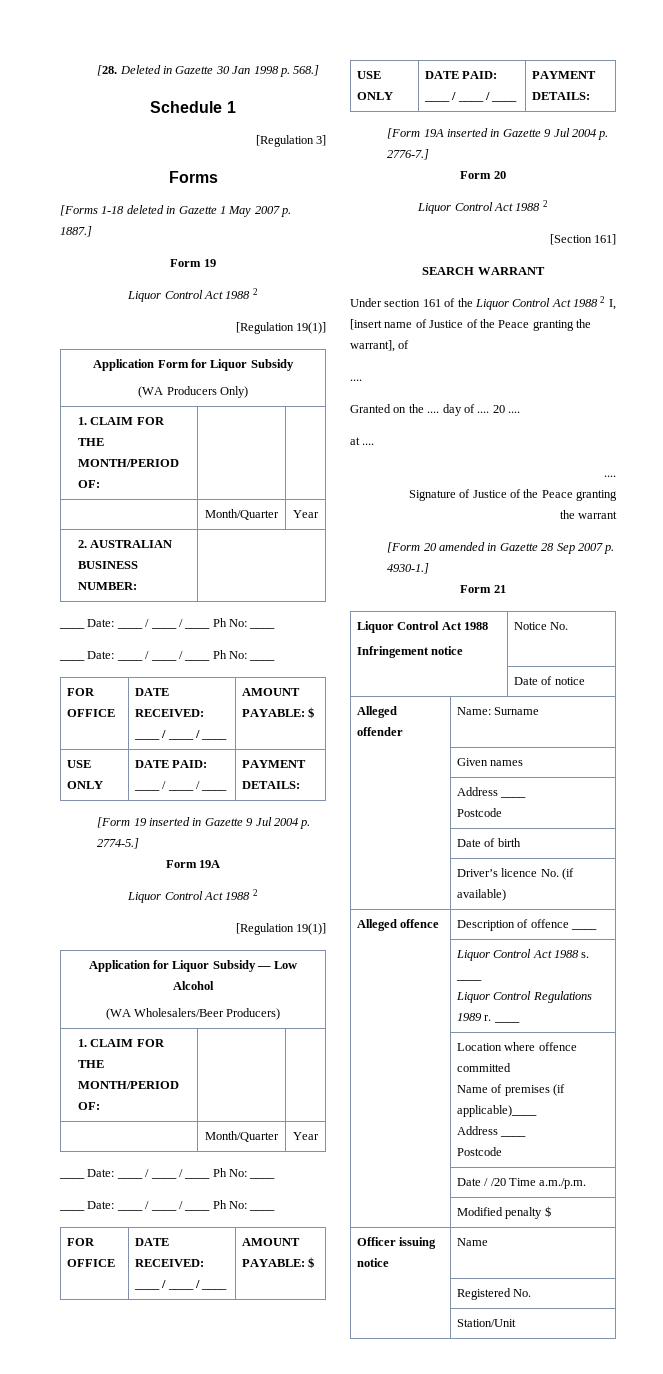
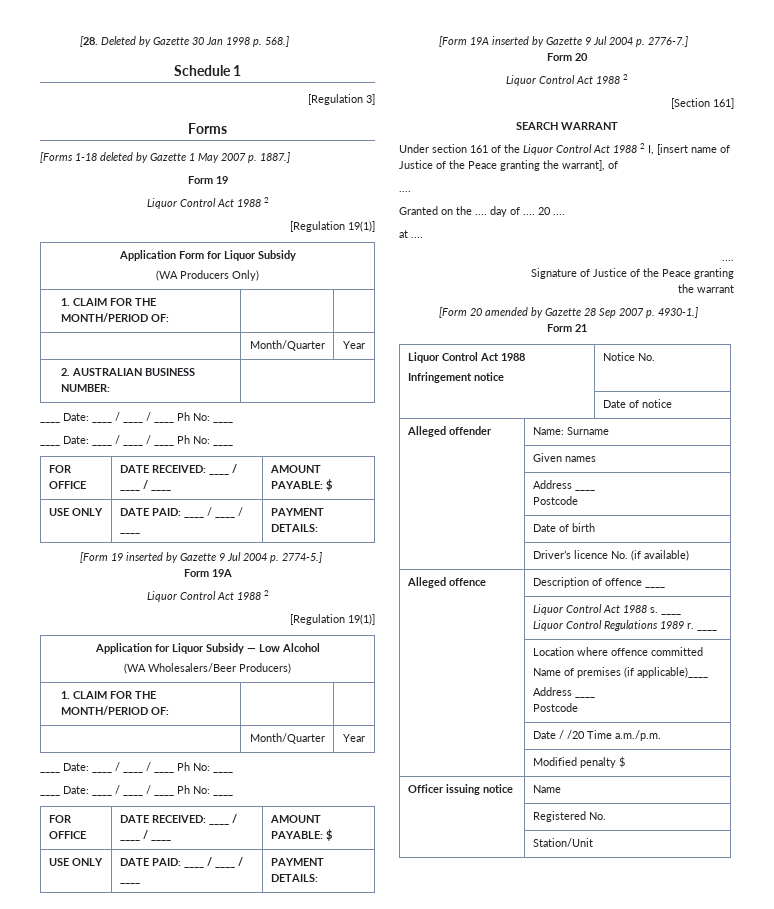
[162,66,172,74] in -> [139,36,152,47] by
[166,206,176,214] in -> [136,152,148,163] by
[192,818,202,826] in -> [166,552,179,563] by
[490,129,500,137] in -> [532,36,545,47] by
[487,543,497,551] in -> [531,307,544,318] by

